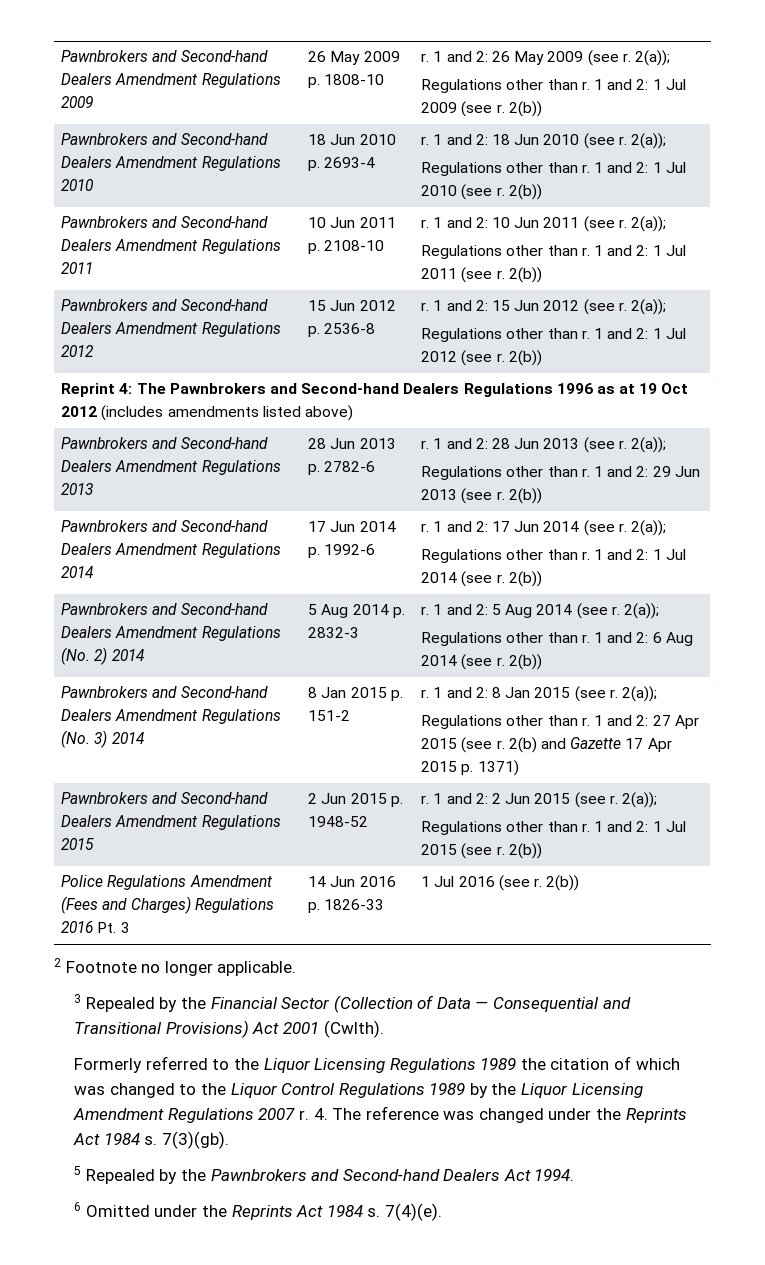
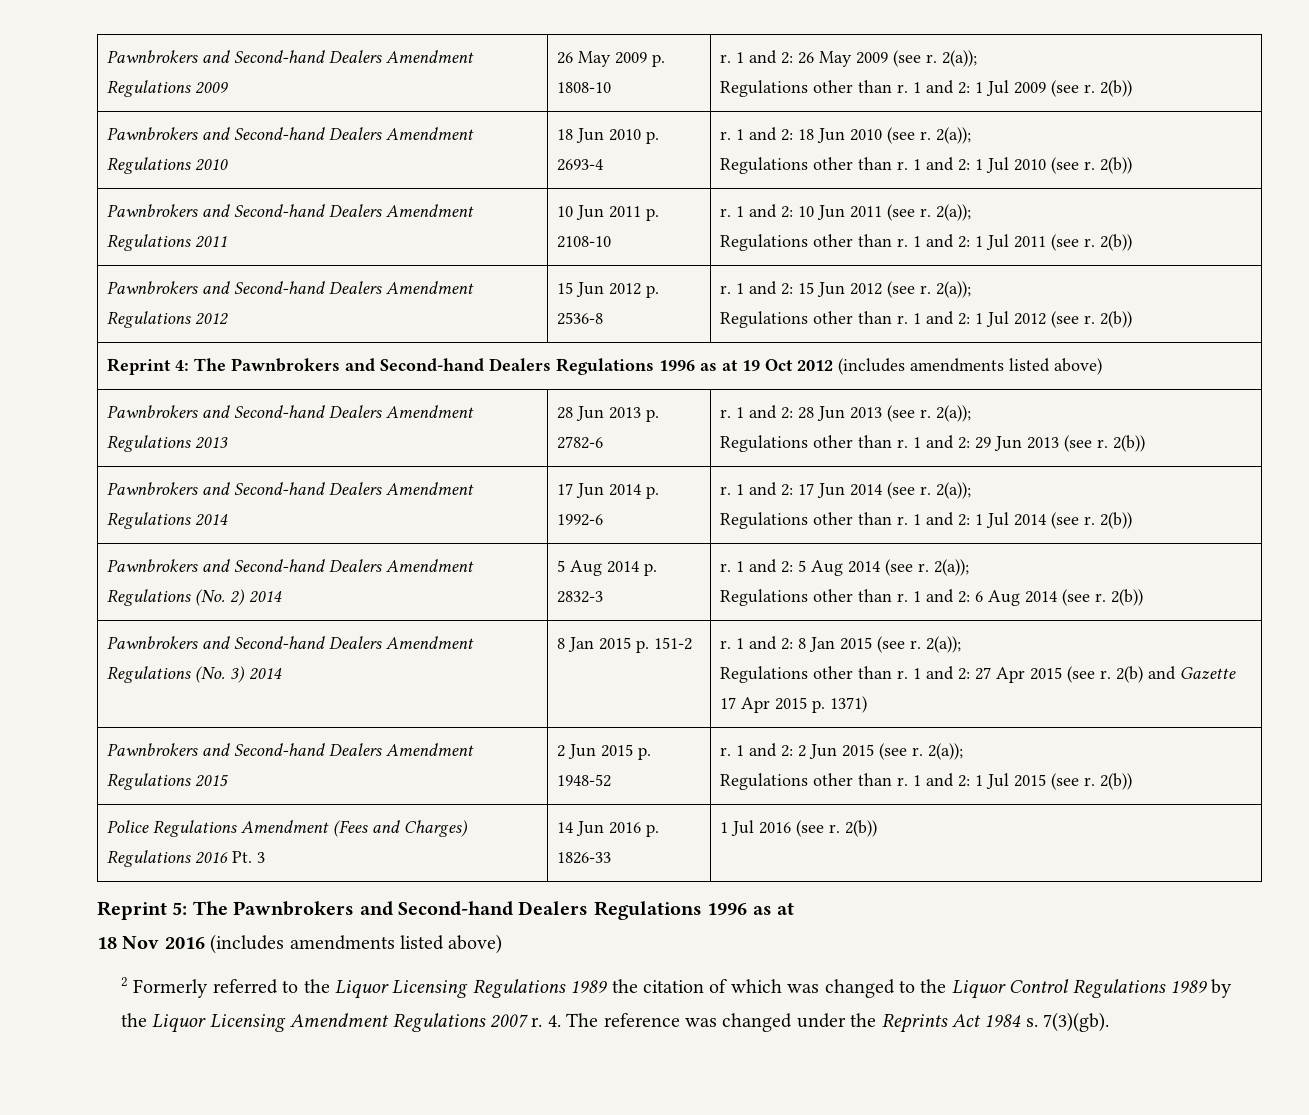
[54,958,297,976] [74,994,631,1013] [74,1020,384,1038] 2 Footnote no longer applicable. // 3 Repealed by the Financial Sector (Collection of Data — Consequential and Transitional Provisions) Act 2001 (Cwlth). // -> [97,901,794,920] [97,934,503,954] [120,977,128,987] Reprint 5: The Pawnbrokers and Second-hand Dealers Regulations 1996 as at // 18 Nov 2016 (includes amendments listed above) // 2
[74,1166,575,1184] [74,1202,442,1221] // 5 Repealed by the Pawnbrokers and Second-hand Dealers Act 1994. // 6 Omitted under the Reprints Act 1984 s. 7(4)(e). -> (1110, 1022) none

